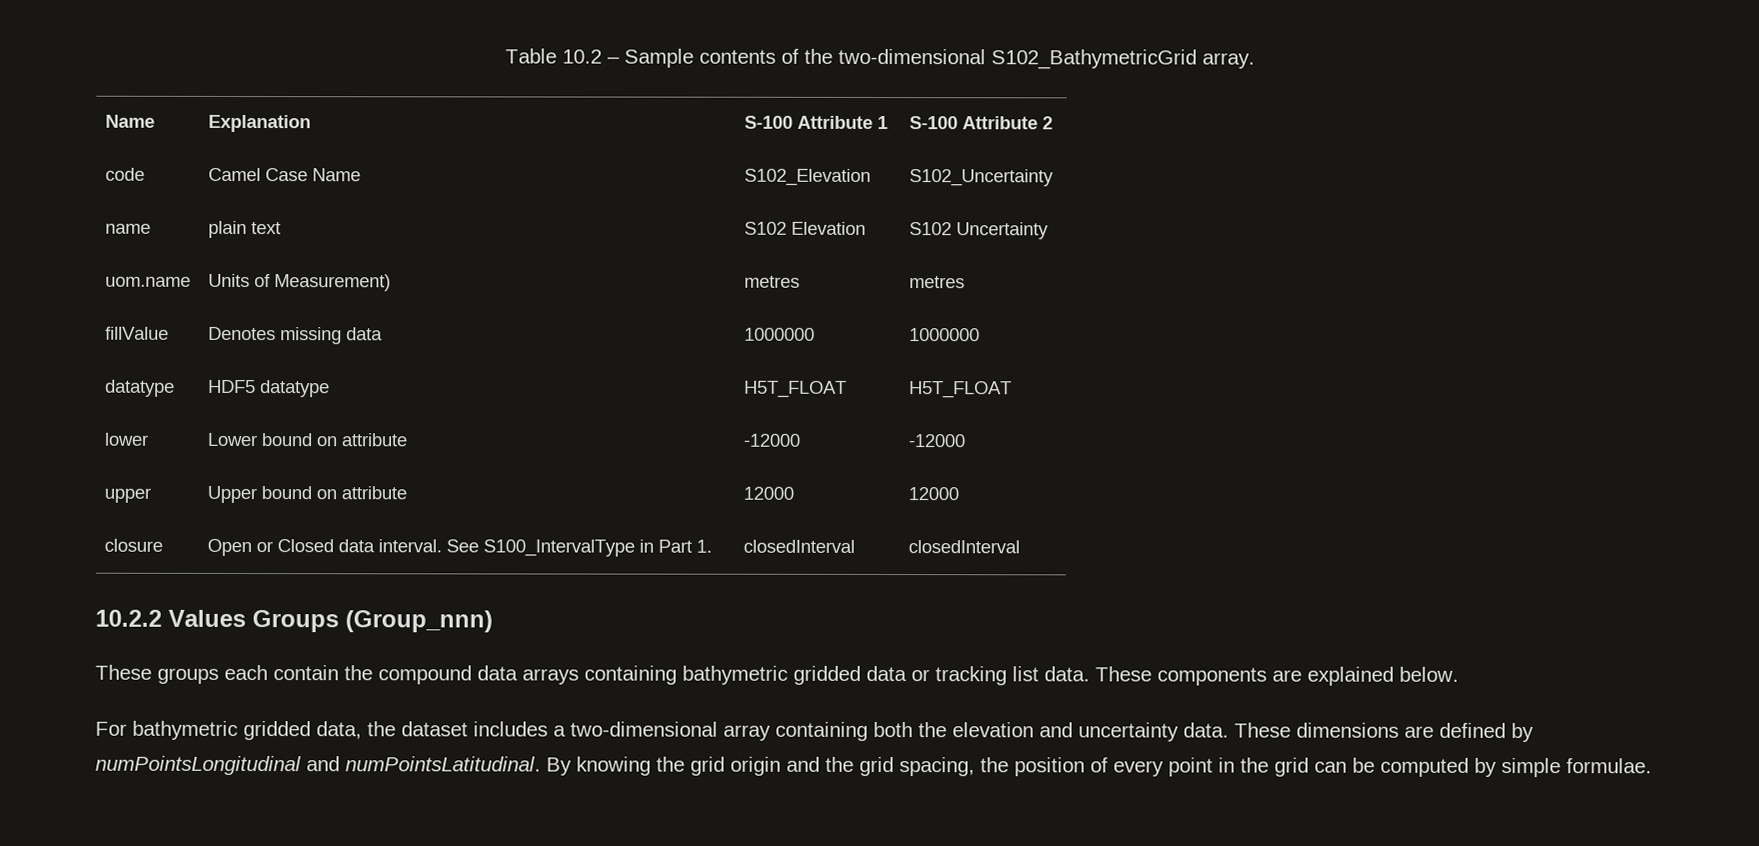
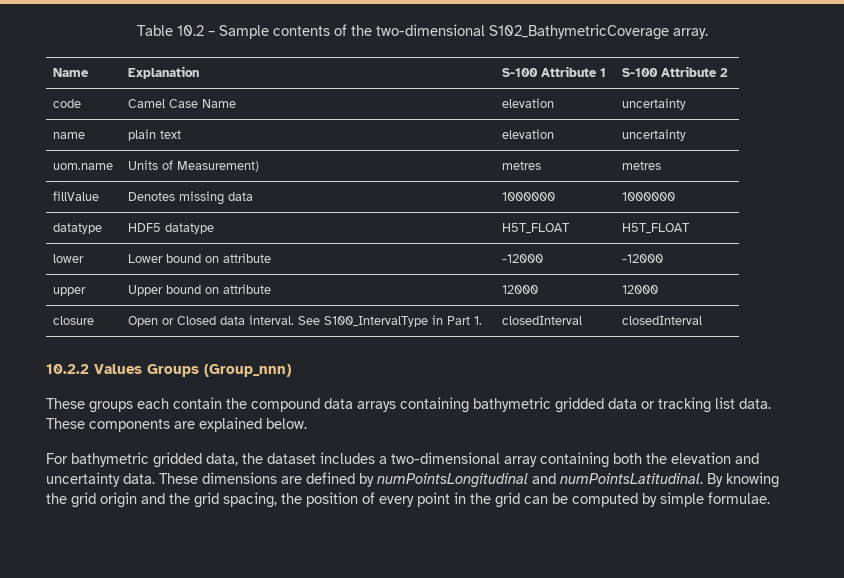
[991,49,1197,70] S102_BathymetricGrid -> [488,24,669,40] S102_BathymetricCoverage
[743,168,871,186] [908,169,1054,187] S102_Elevation | S102_Uncertainty -> [502,98,555,108] [622,98,687,110] elevation | uncertainty
[743,221,866,235] [908,222,1049,240] S102 Elevation | S102 Uncertainty -> [502,129,555,139] [622,129,687,141] elevation | uncertainty

